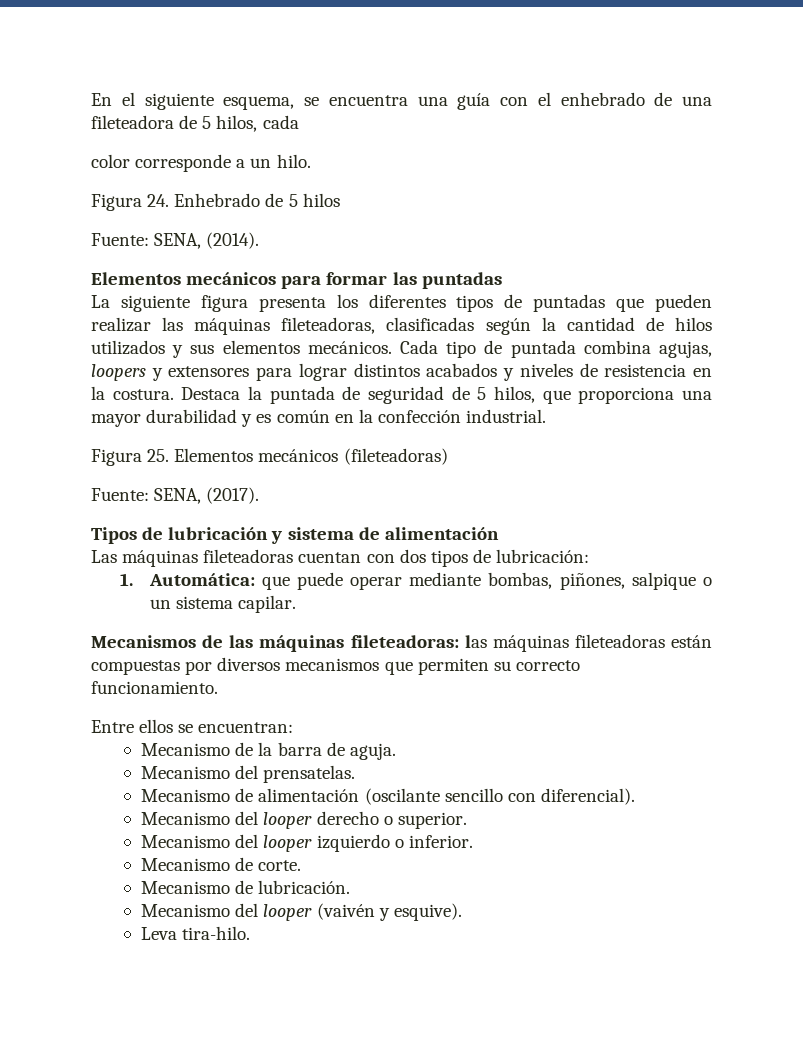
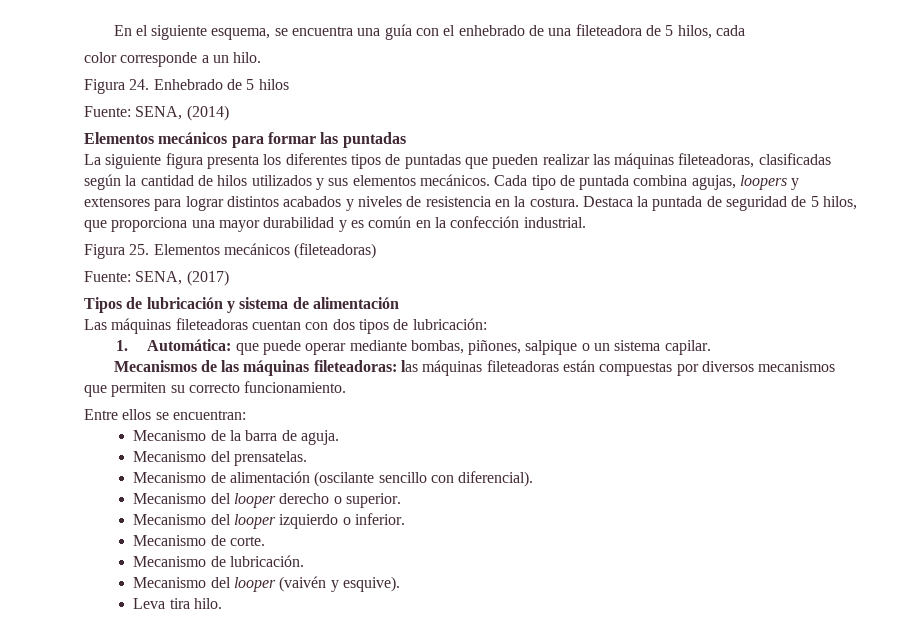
[206,232,260,249] (2014). -> [186,105,229,121] (2014)
[206,487,260,504] (2017). -> [186,270,229,286] (2017)
[182,926,251,940] tira-hilo. -> [169,598,222,609] tira hilo.

